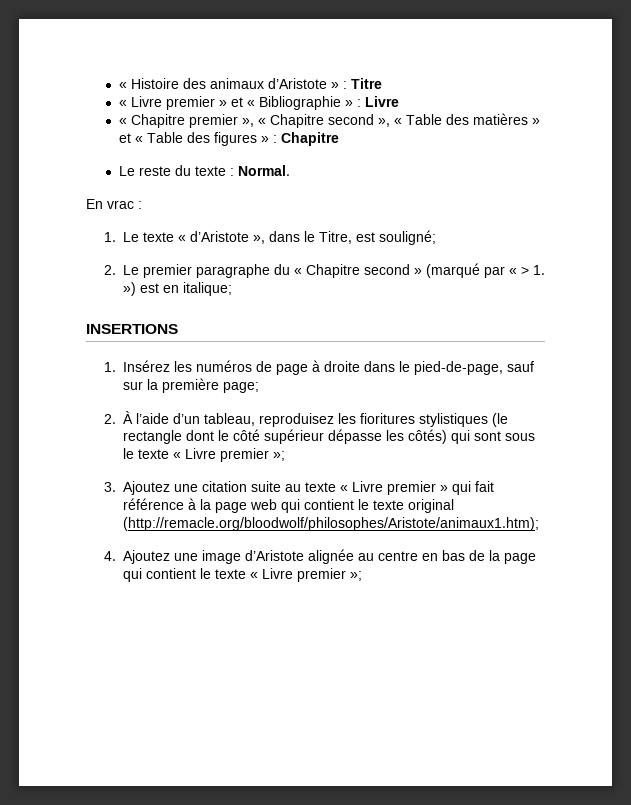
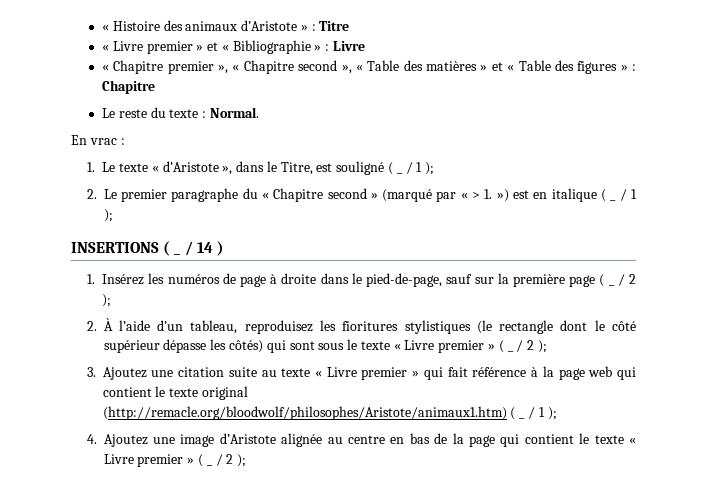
[378,230,436,245] souligné; -> [336,161,435,175] souligné ( _ / 1 );
[182,282,232,296] [86,324,178,334] italique; // INSERTIONS -> [551,188,638,202] [103,209,113,222] [71,241,224,256] italique ( _ / 1 ); // INSERTIONS ( _ / 14 )
[222,382,259,393] page; -> [569,274,636,287] [102,294,112,307] page ( _ / 2 );
[272,451,285,461] »; -> [487,340,547,353] » ( _ / 2 );
[122,517,539,531] (http://remacle.org/bloodwolf/philosophes/Aristote/animaux1.htm); -> [102,406,557,420] (http://remacle.org/bloodwolf/philosophes/Aristote/animaux1.htm) ( _ / 1 );
[349,571,362,581] »; -> [187,454,247,467] » ( _ / 2 );

